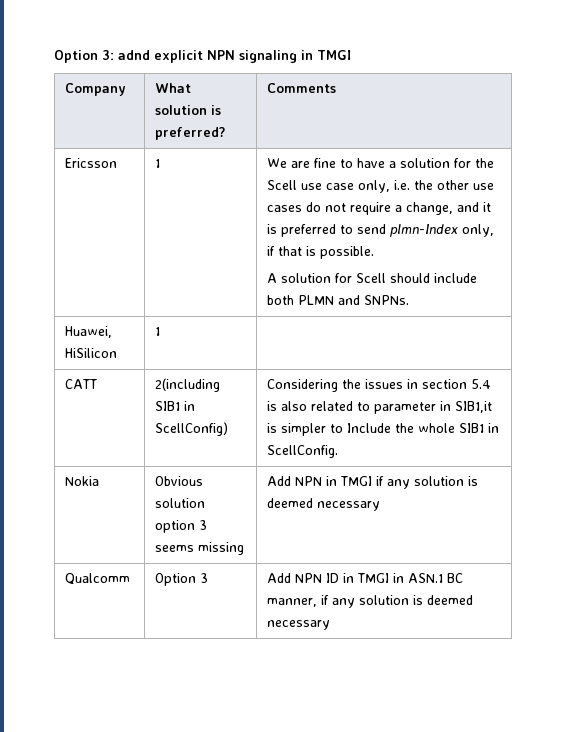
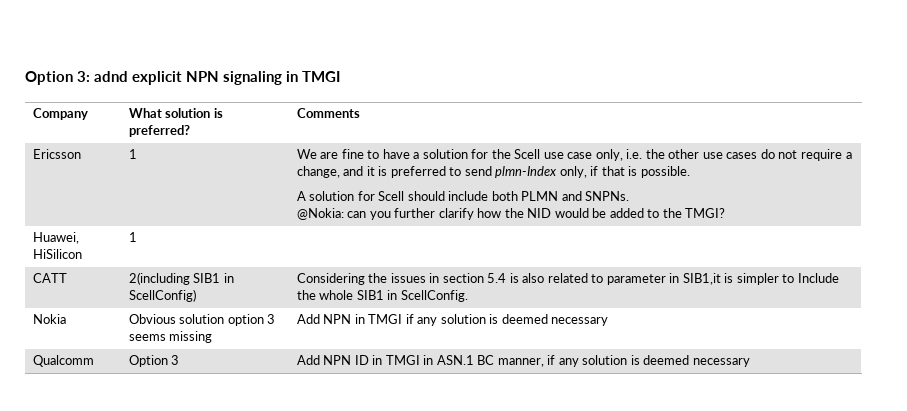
(409, 300) none -> [296,208,726,220] // @Nokia: can you further clarify how the NID would be added to the TMGI?

